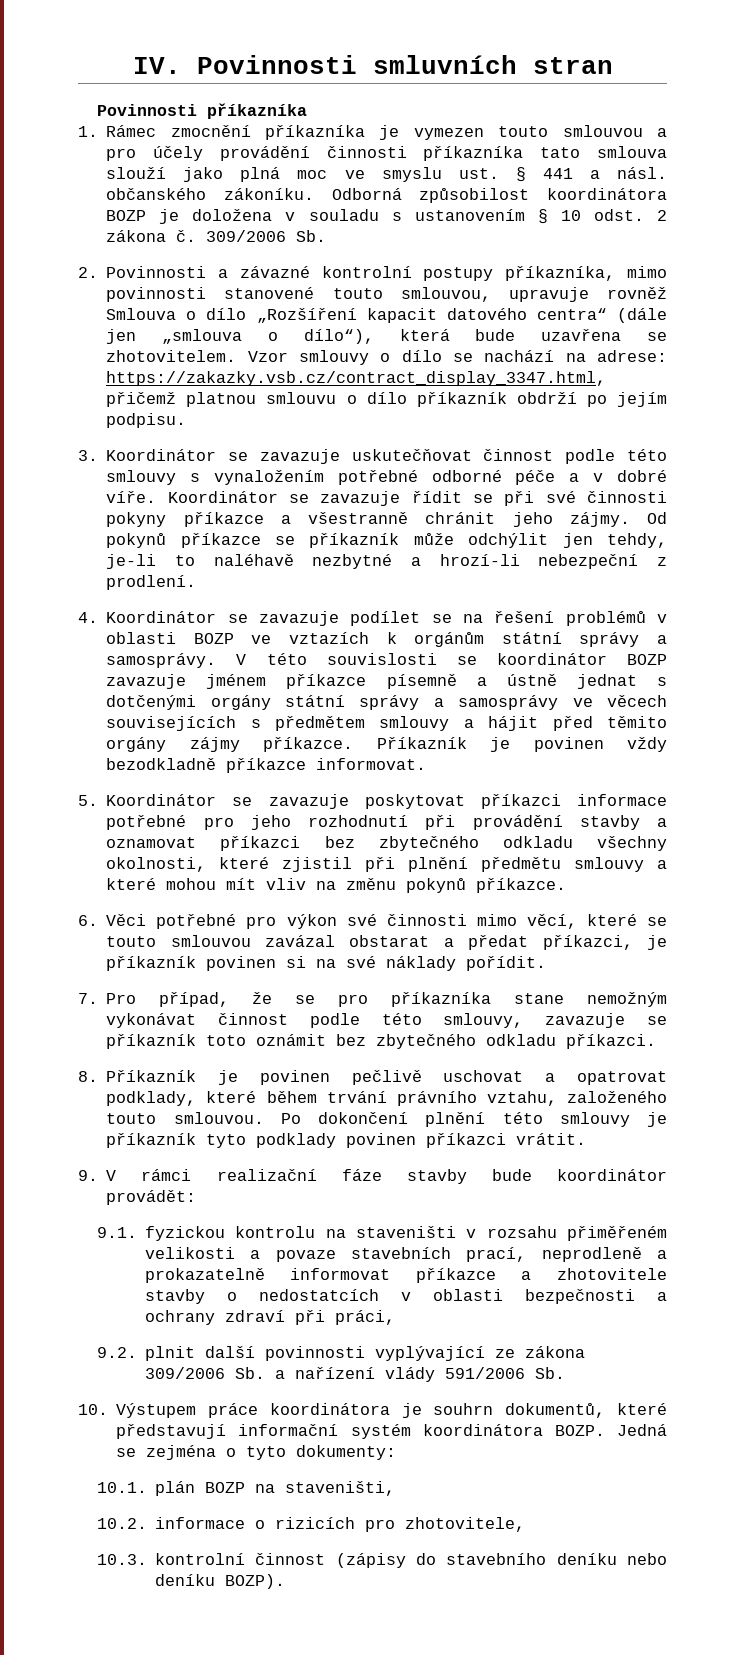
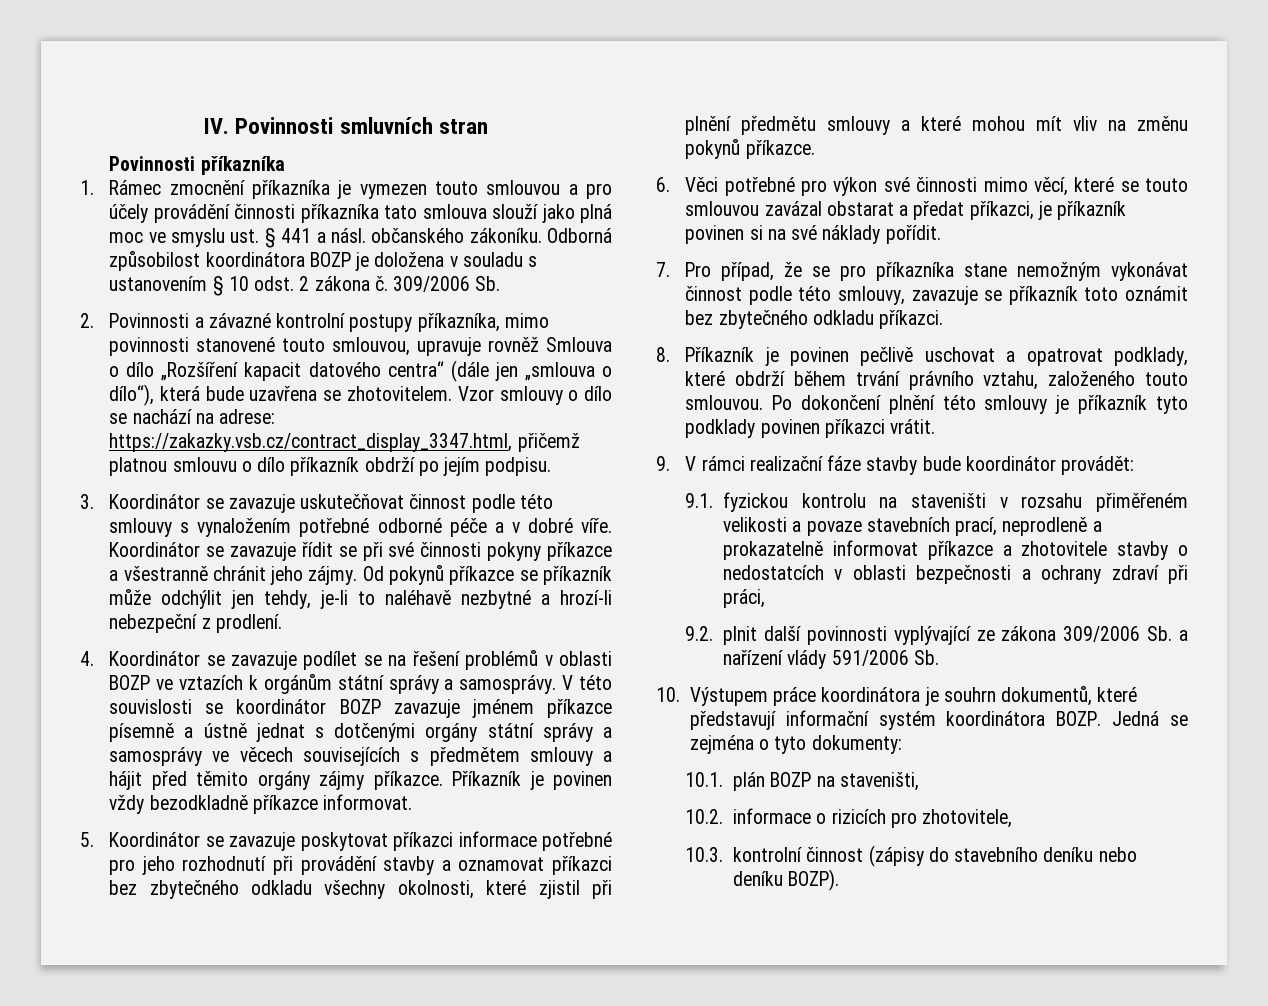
(257, 1097) none -> [735,371,786,386] obdrží

